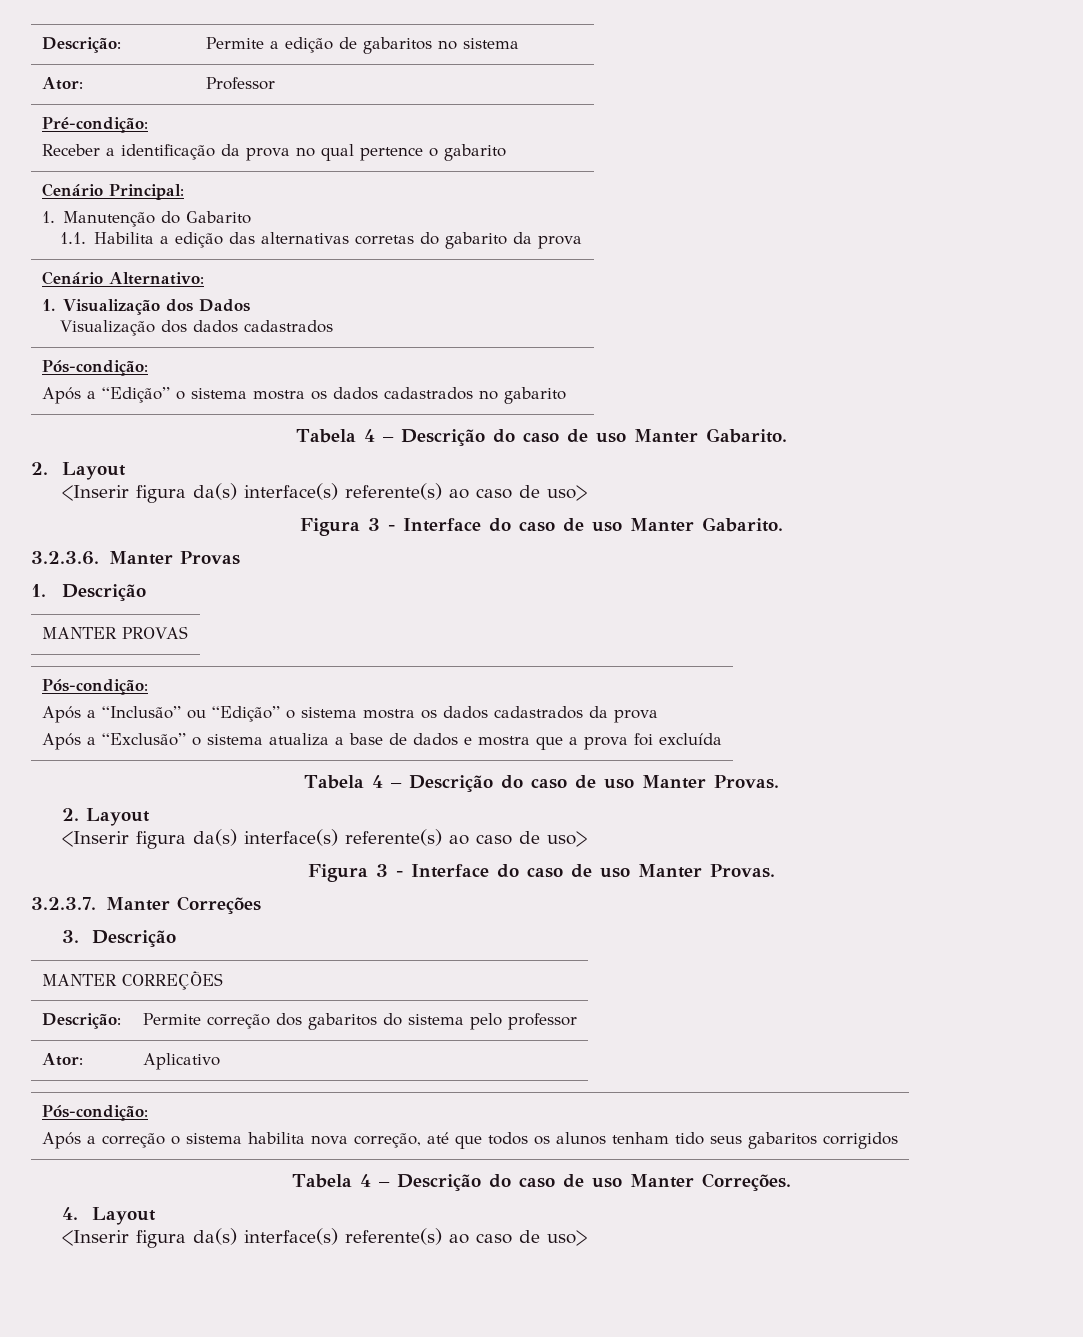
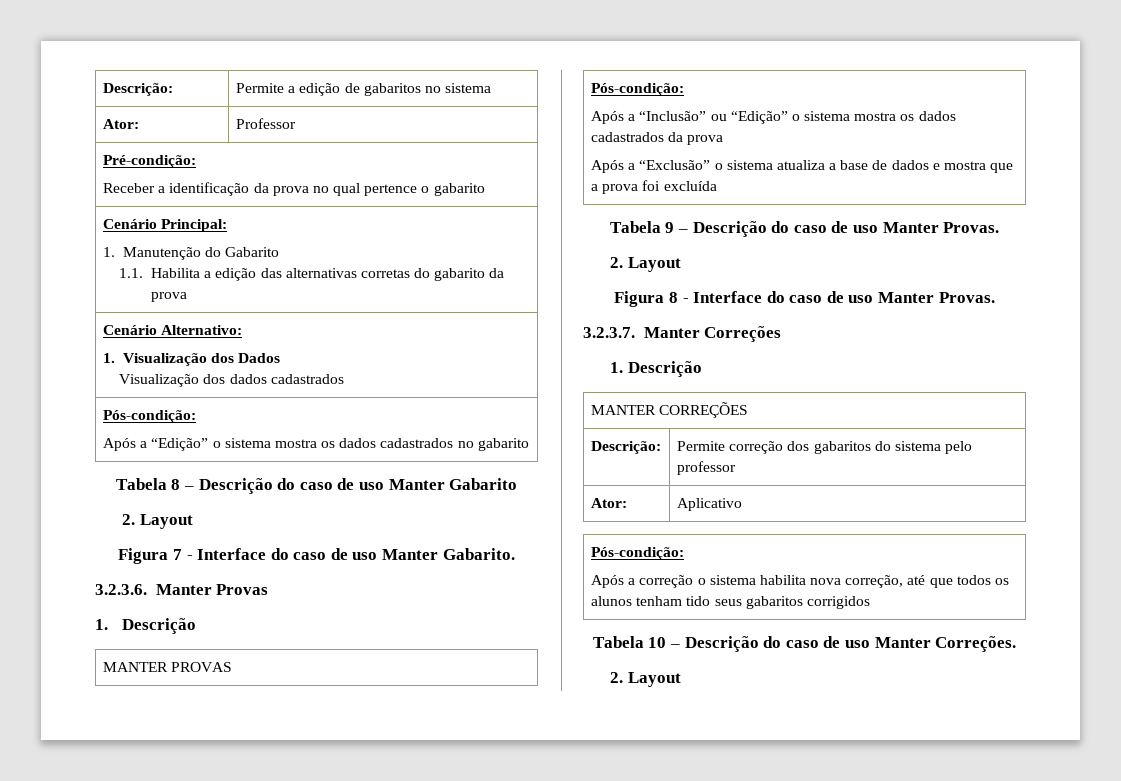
[363,428,787,446] [31,462,126,480] [61,483,587,503] [300,518,380,536] 4 – Descrição do caso de uso Manter Gabarito. // 2. Layout // <Inserir figura da(s) interface(s) referente(s) ao caso de uso> // Figura 3 -> [171,478,518,494] [122,514,193,529] [118,548,182,564] 8 – Descrição do caso de uso Manter Gabarito // 2. Layout // Figura 7
[371,775,383,788] 4 -> [665,222,675,233] 9
[61,829,587,849] [308,864,388,882] // <Inserir figura da(s) interface(s) referente(s) ao caso de uso> // Figura 3 -> [614,291,678,307] // Figura 8
[61,930,79,943] 3. -> [610,362,624,373] 1.
[359,1174,371,1187] 4 -> [648,637,667,648] 10
[61,1207,156,1225] [61,1228,587,1248] 4. Layout // <Inserir figura da(s) interface(s) referente(s) ao caso de uso> -> [610,672,681,687] 2. Layout

